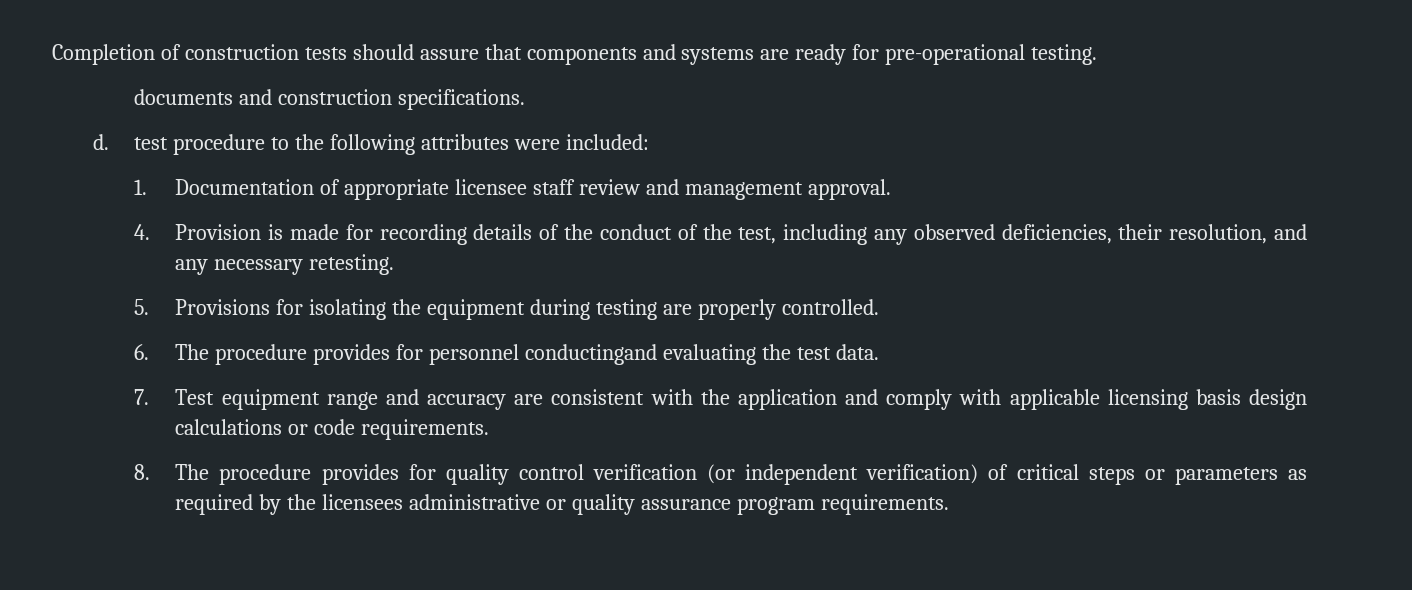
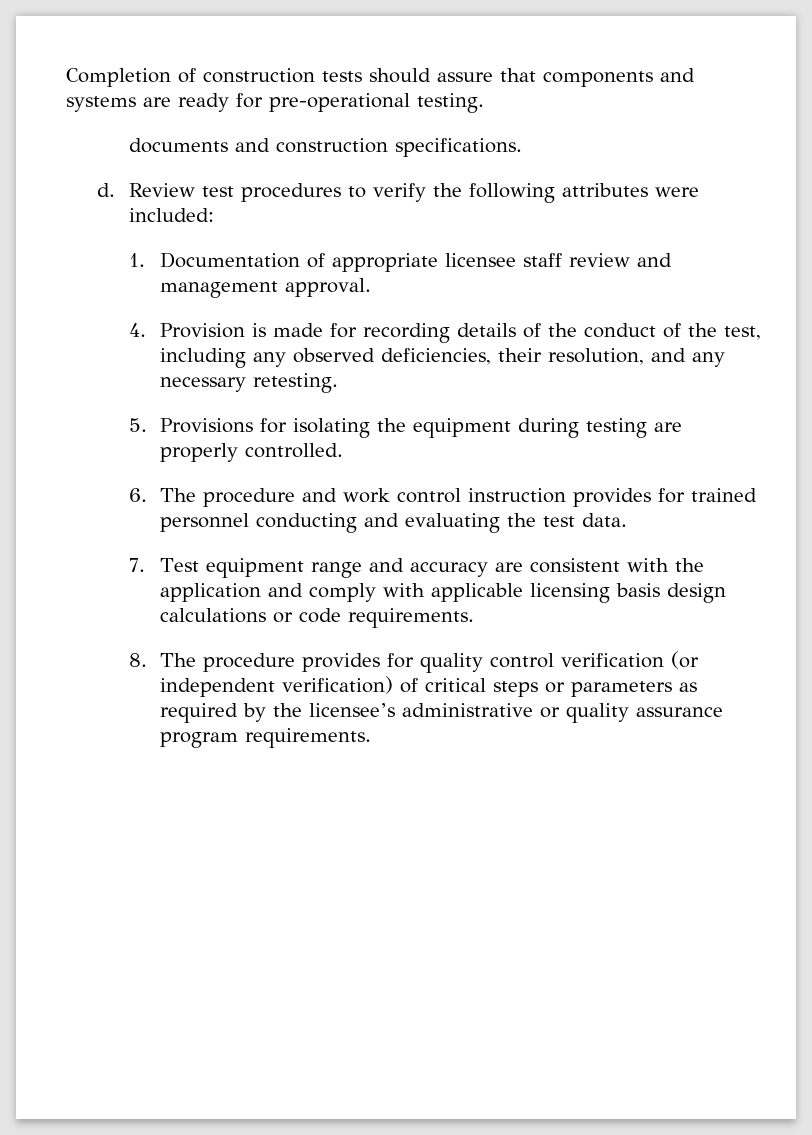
[134,134,290,155] test procedure to -> [128,183,426,202] Review test procedures to verify
[313,344,658,365] provides for personnel conductingand -> [302,488,758,507] [160,513,400,533] and work control instruction provides for trained personnel conducting and
[322,494,404,510] licensees -> [309,703,396,717] licensee’s

